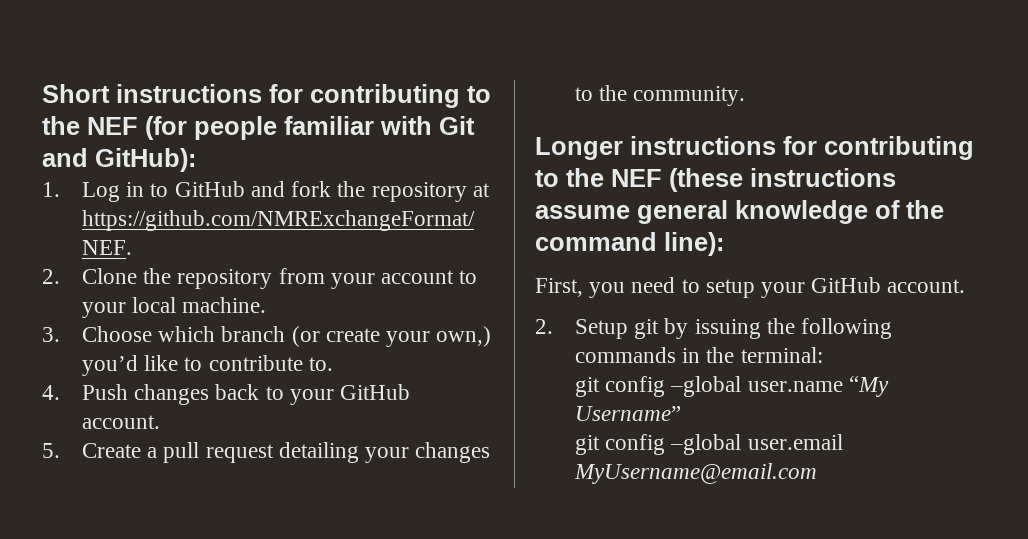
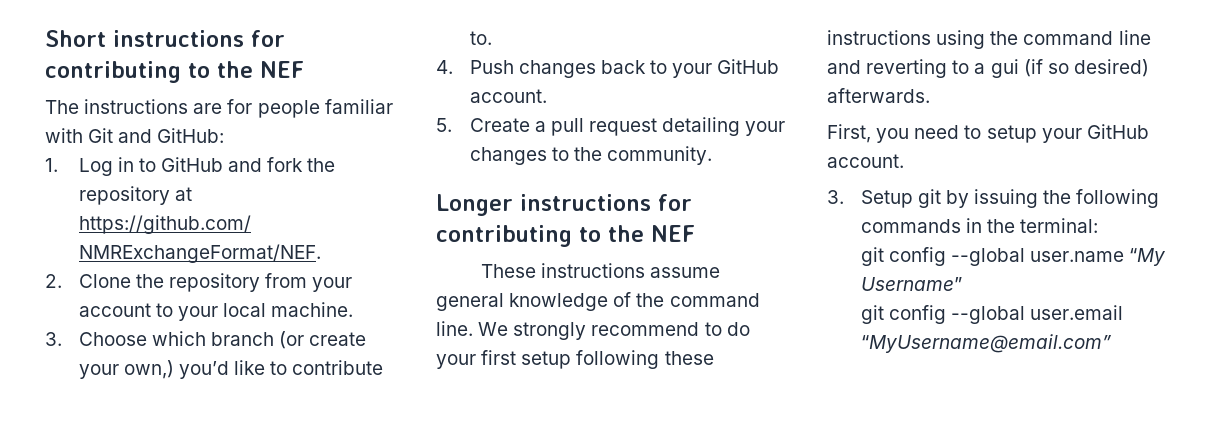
[145,116,187,140] (for -> [45,99,253,114] // The instructions are for
[95,148,196,172] GitHub): -> [157,128,225,143] GitHub:
[669,168,743,192] (these -> [480,264,536,278] // These
[664,232,724,256] line): -> [436,321,750,340] [436,350,714,369] [827,30,1151,49] [827,59,1149,78] [827,88,930,103] line. We strongly recommend to do your first setup following these instructions using the command line and reverting to a gui (if so desired) afterwards.
[535,319,553,334] 2. -> [827,190,844,204] 3.
[670,376,742,397] –global -> [950,248,1025,266] --global
[670,434,843,455] [574,463,818,484] –global user.email MyUsername@email.com -> [950,305,1123,324] [860,334,1112,353] --global user.email “MyUsername@email.com”

